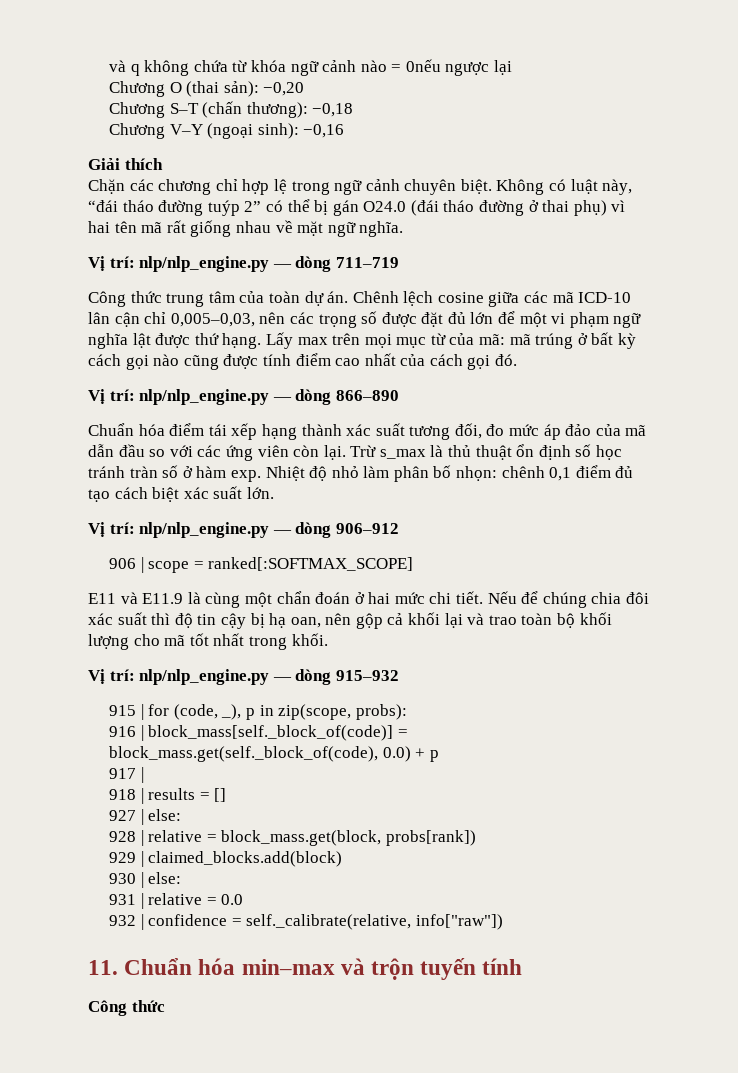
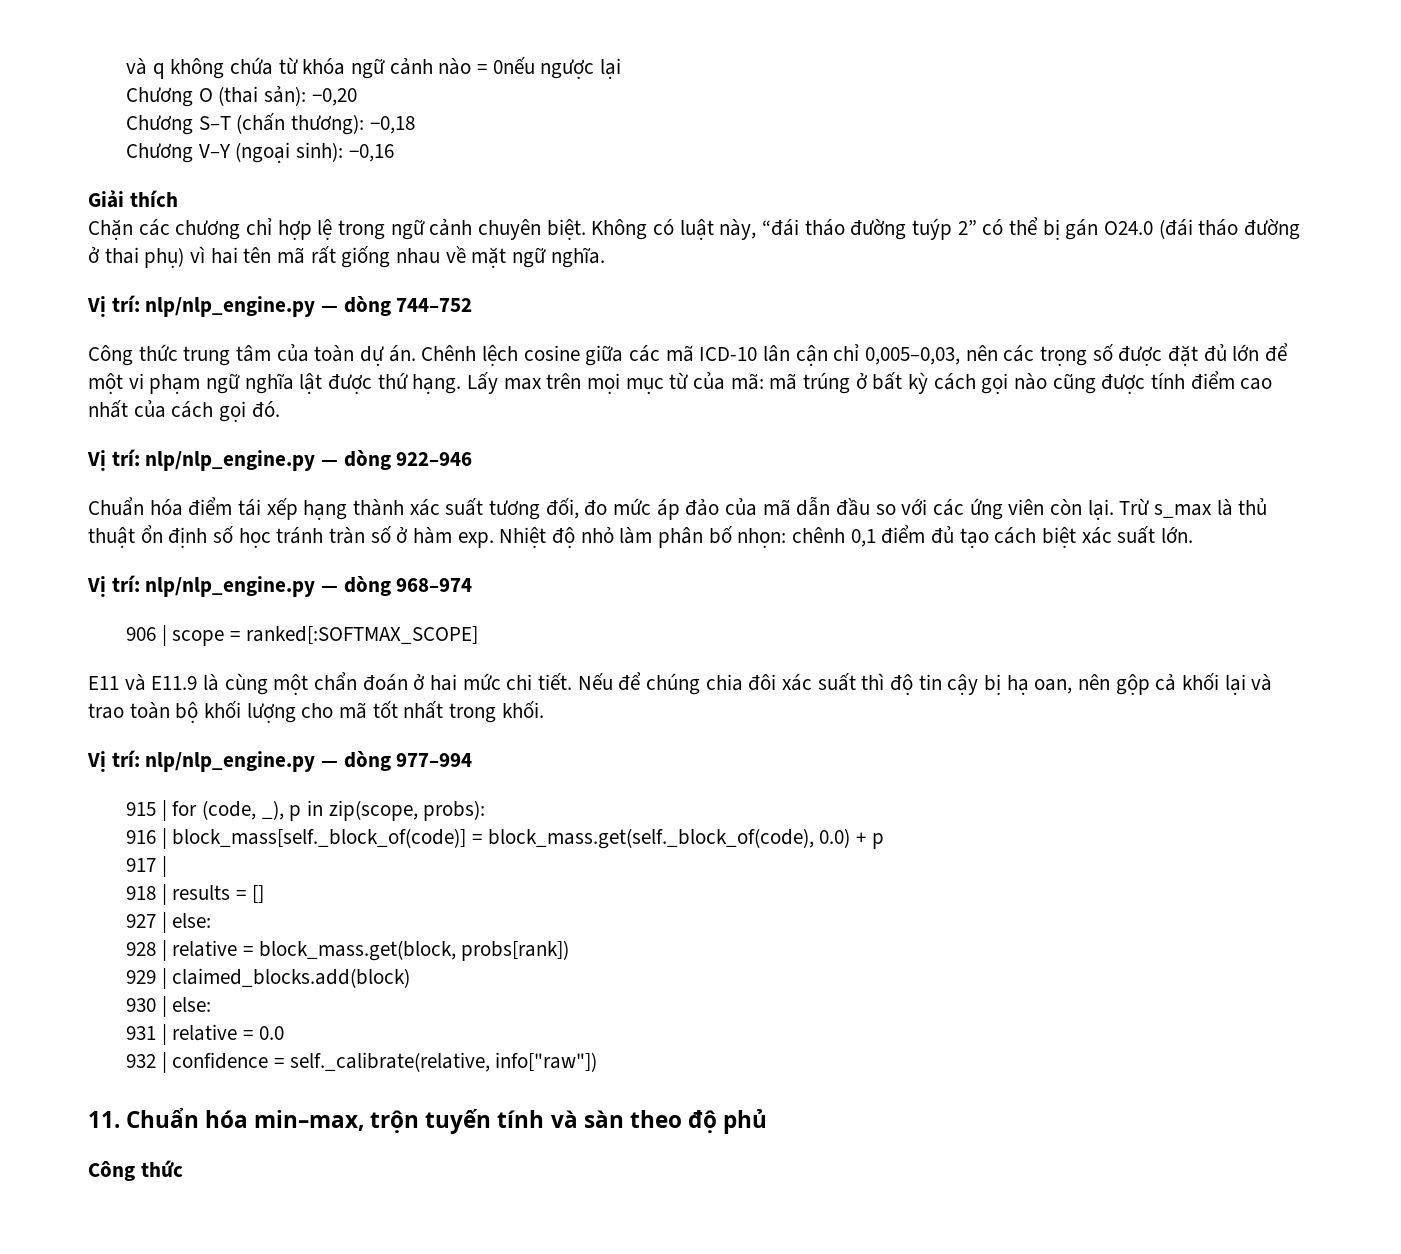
[335,257,399,268] 711–719 -> [396,298,473,312] 744–752
[335,390,399,401] 866–890 -> [396,452,473,466] 922–946
[335,523,399,534] 906–912 -> [396,578,473,592] 968–974
[335,670,399,681] 915–932 -> [396,753,473,767] 977–994
[241,958,365,975] min–max và -> [254,1110,365,1131] min–max,
(523, 966) none -> [550,1109,767,1134] và sàn theo độ phủ

